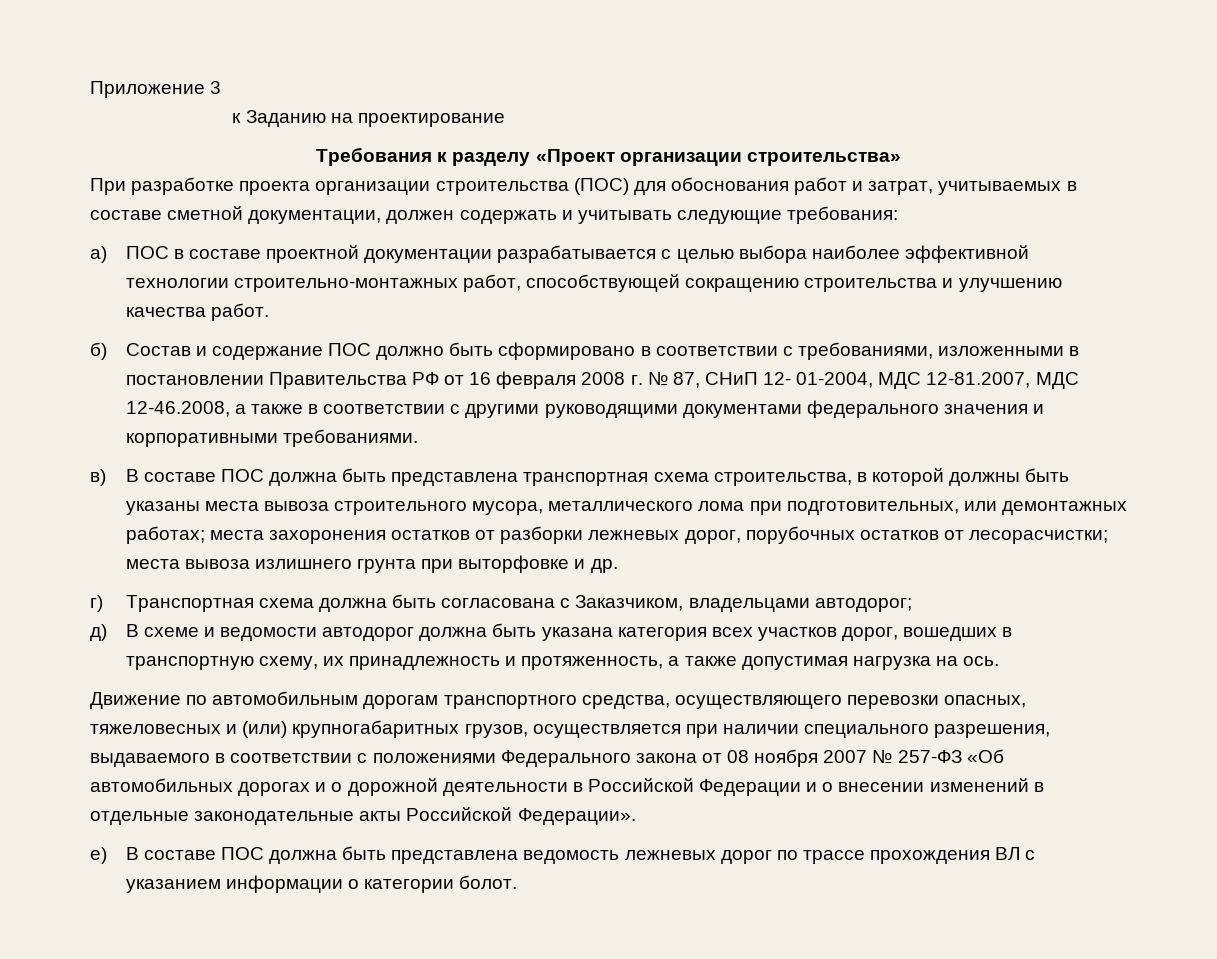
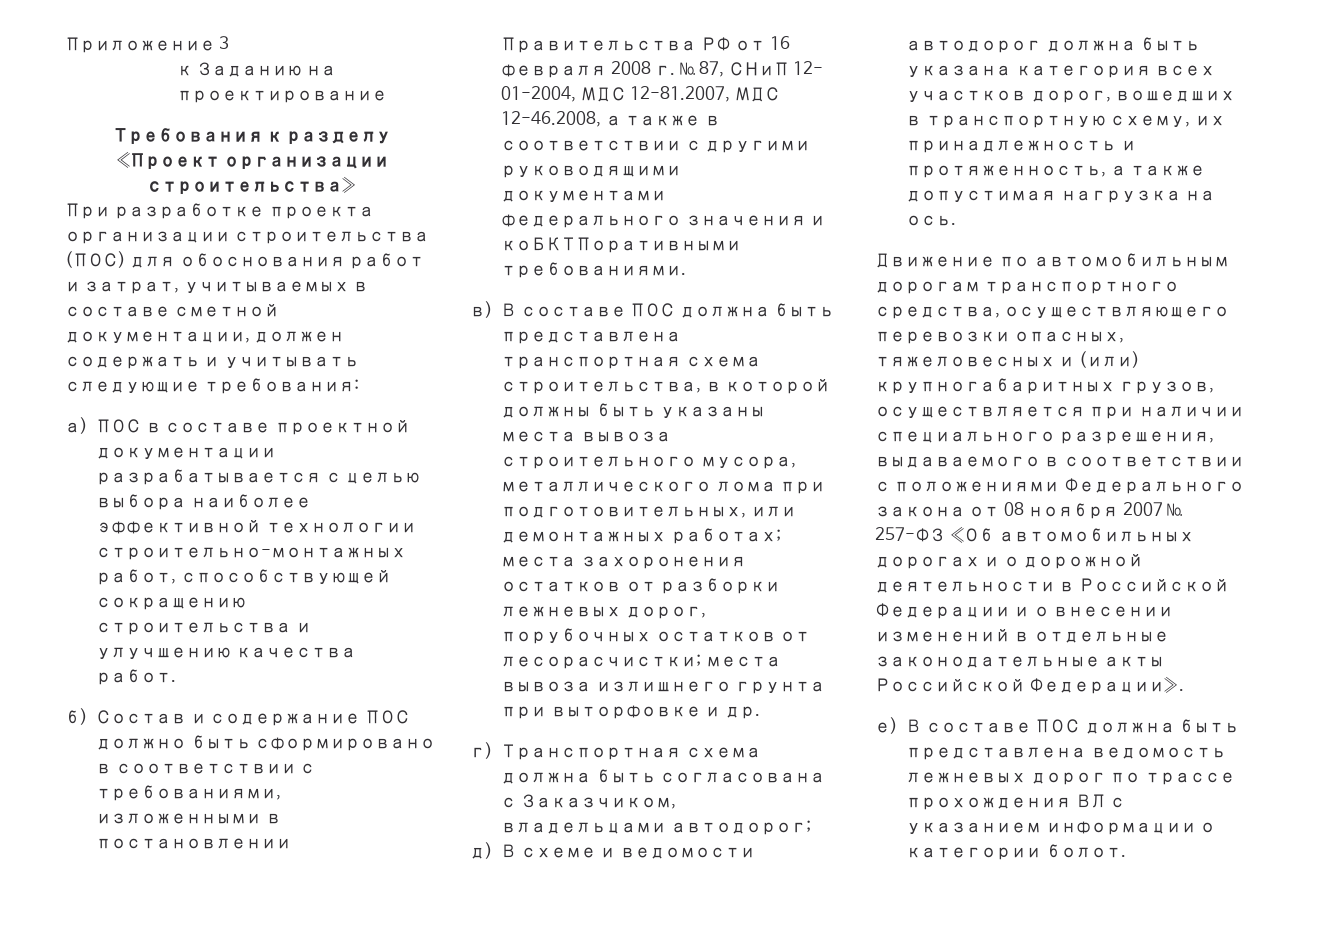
[125,433,278,447] корпоративными -> [501,237,742,253] коБКТПоративными

